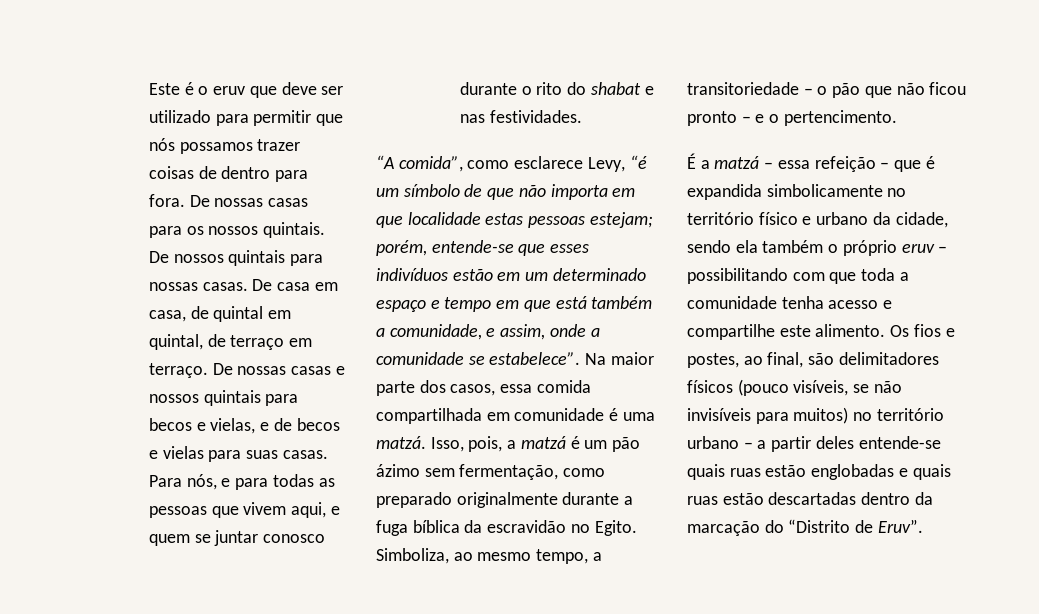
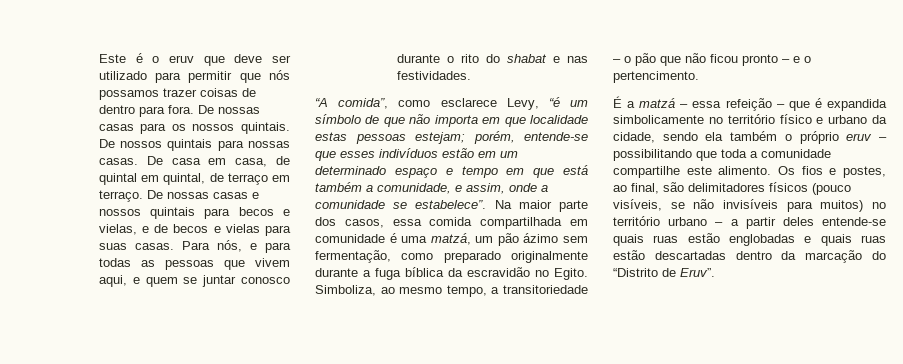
[376,436,580,452] matzá. Isso, pois, a matzá é -> [430,233,471,245] matzá,
[792,272,825,281] com -> (692, 155) none
[781,296,893,309] tenha acesso e -> (831, 153) none

